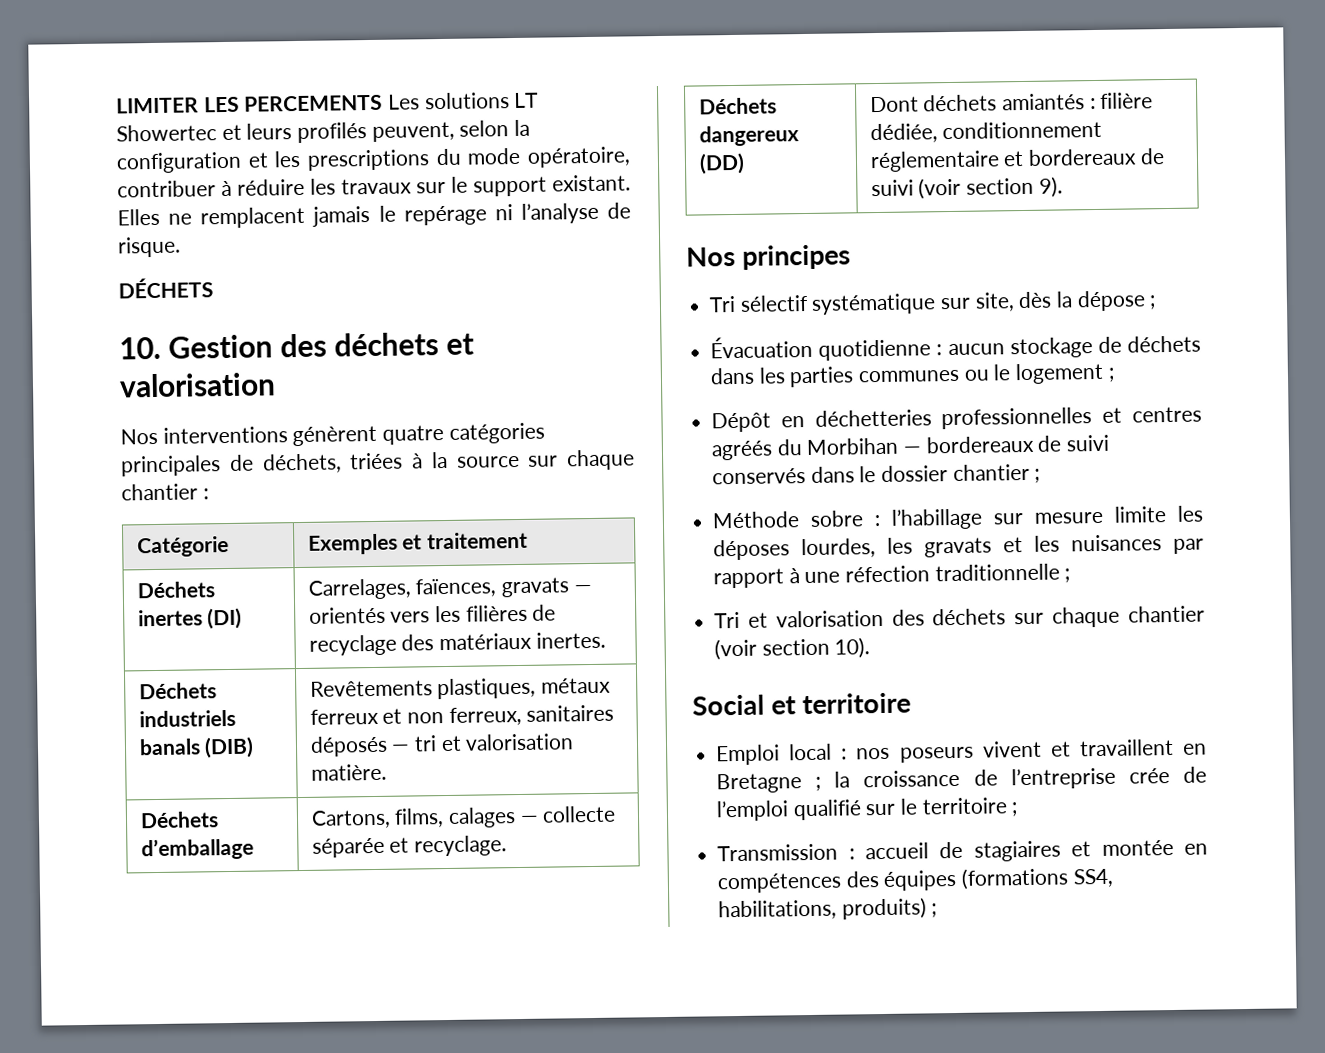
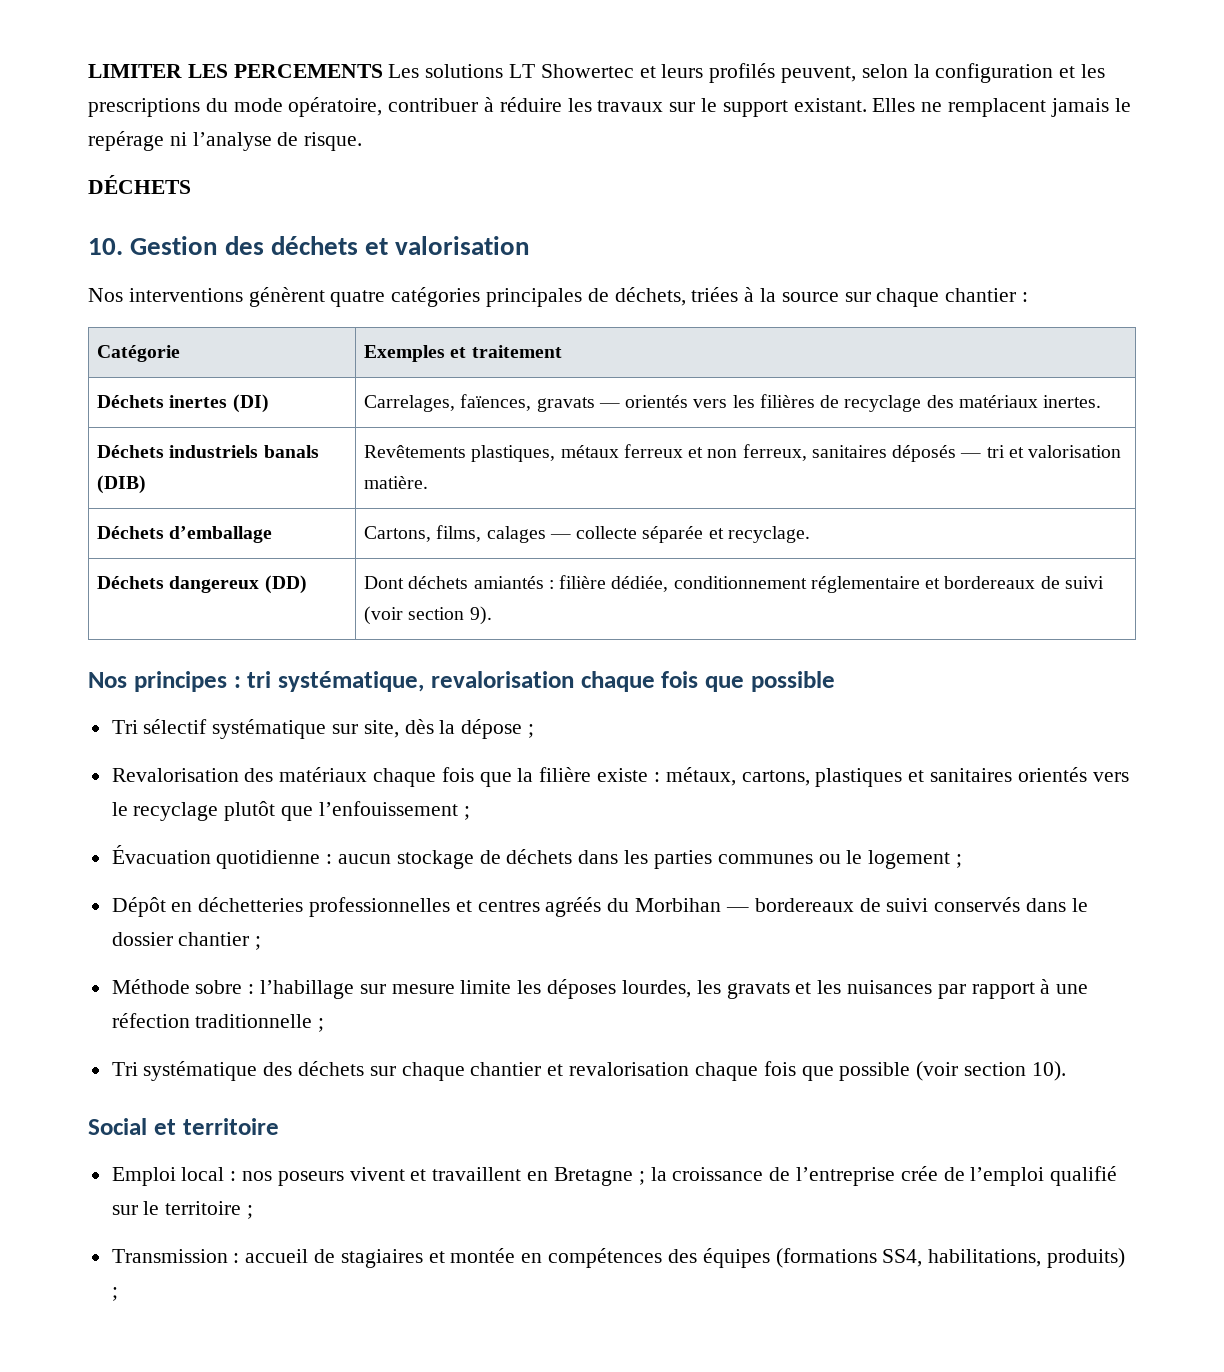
(852, 257) none -> [233,671,835,692] : tri systématique, revalorisation chaque fois que possible
(1157, 302) none -> [111,767,1129,787] [111,801,470,821] // Revalorisation des matériaux chaque fois que la filière existe : métaux, cartons, plastiques et sanitaires orientés vers le recyclage plutôt que l’enfouissement ;
[747,609,884,628] et valorisation -> [143,1061,258,1081] systématique
(1205, 614) none -> [547,1061,911,1081] et revalorisation chaque fois que possible

